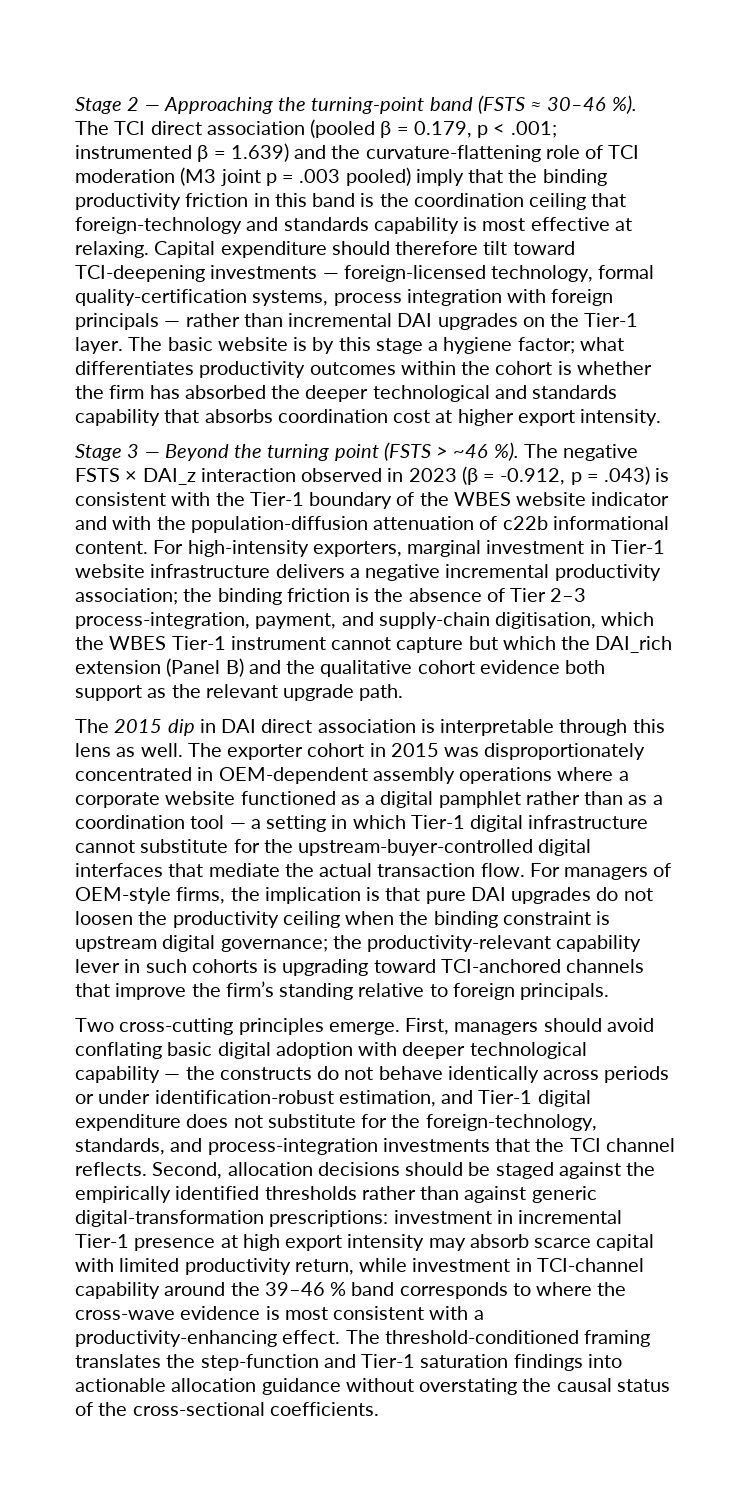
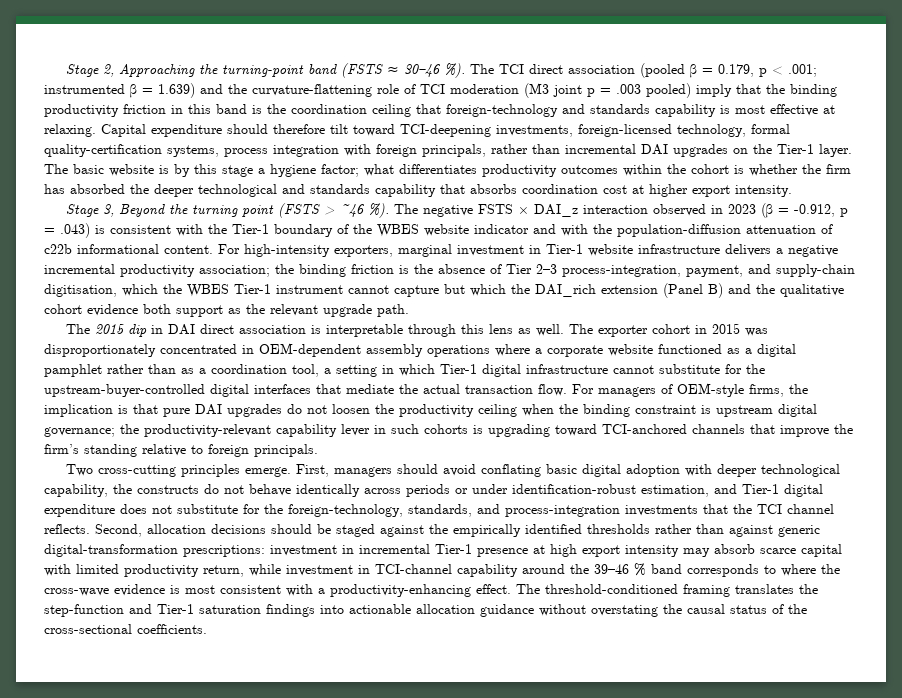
[75,97,160,114] Stage 2 — -> [66,64,115,77] Stage 2,
[210,265,339,279] investments — -> [496,125,573,137] investments,
[75,313,181,330] principals — -> [422,144,486,157] principals,
[127,444,160,458] 3 — -> [103,204,115,217] 3,
[190,815,246,829] tool — -> [292,364,319,377] tool,
[75,1066,181,1083] capability — -> [44,484,108,497] capability,

